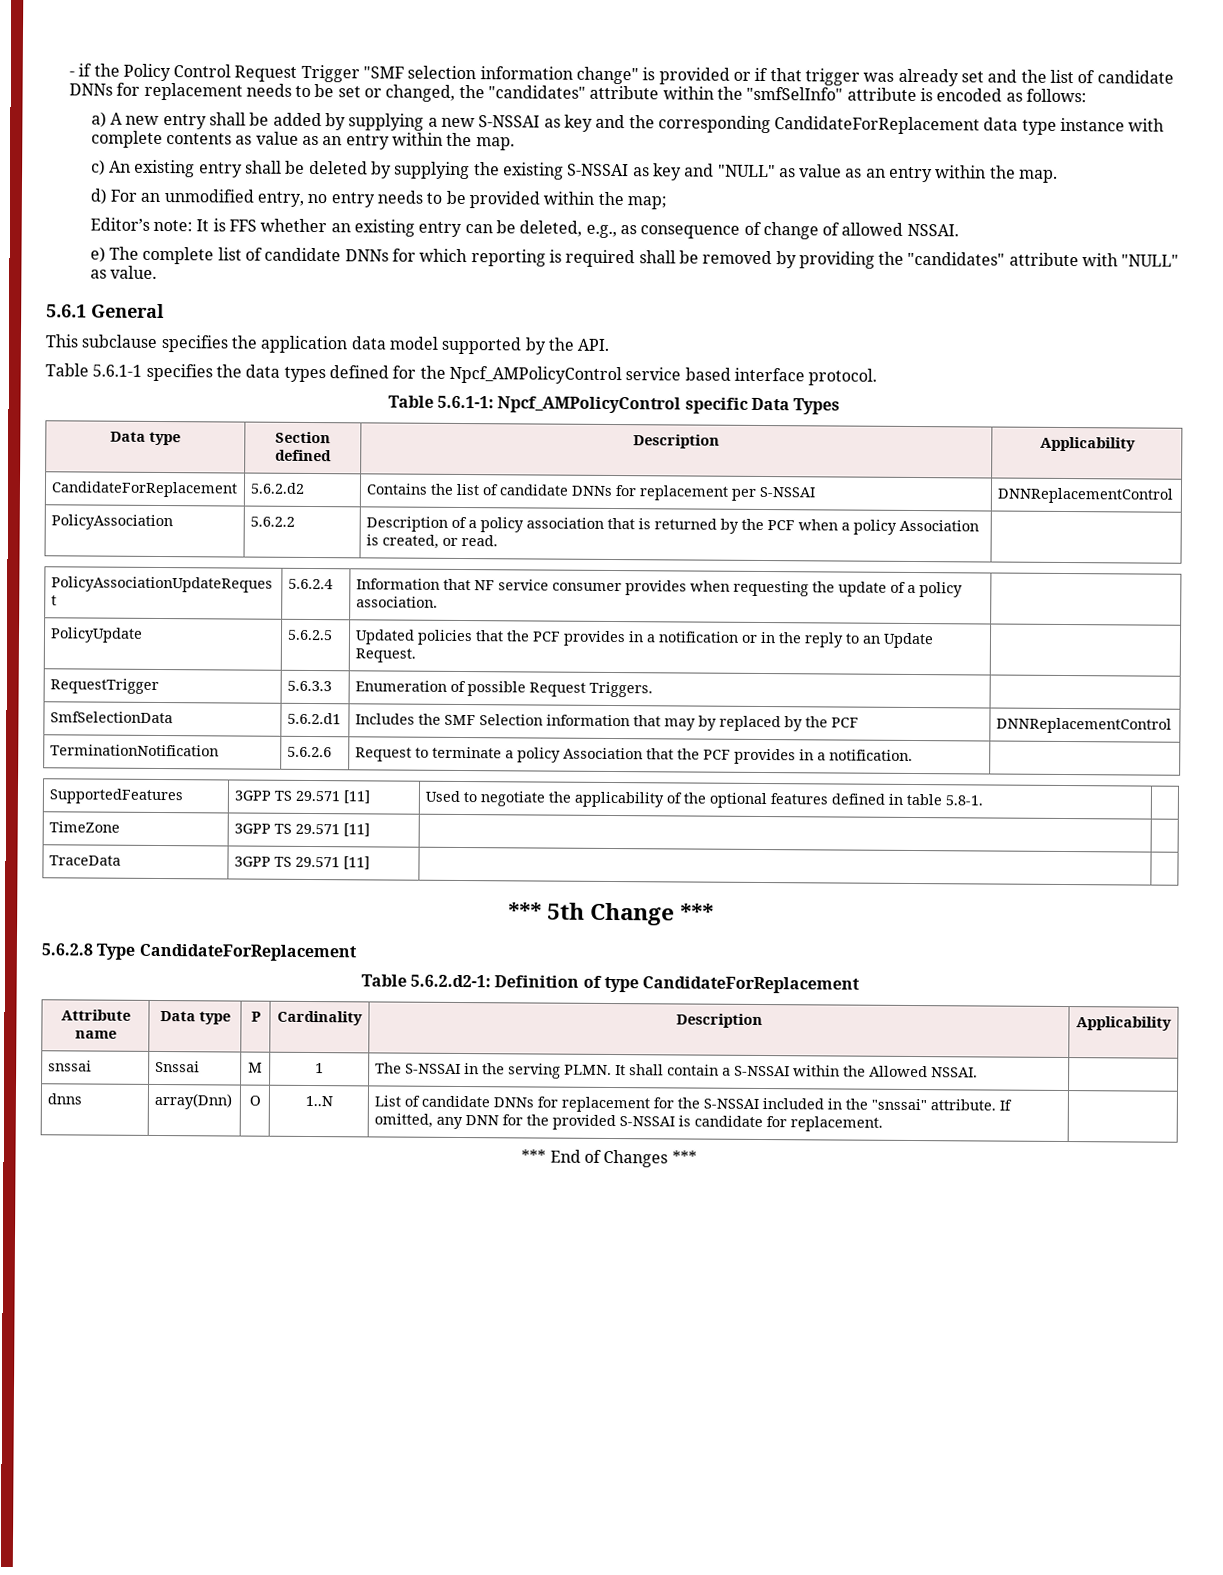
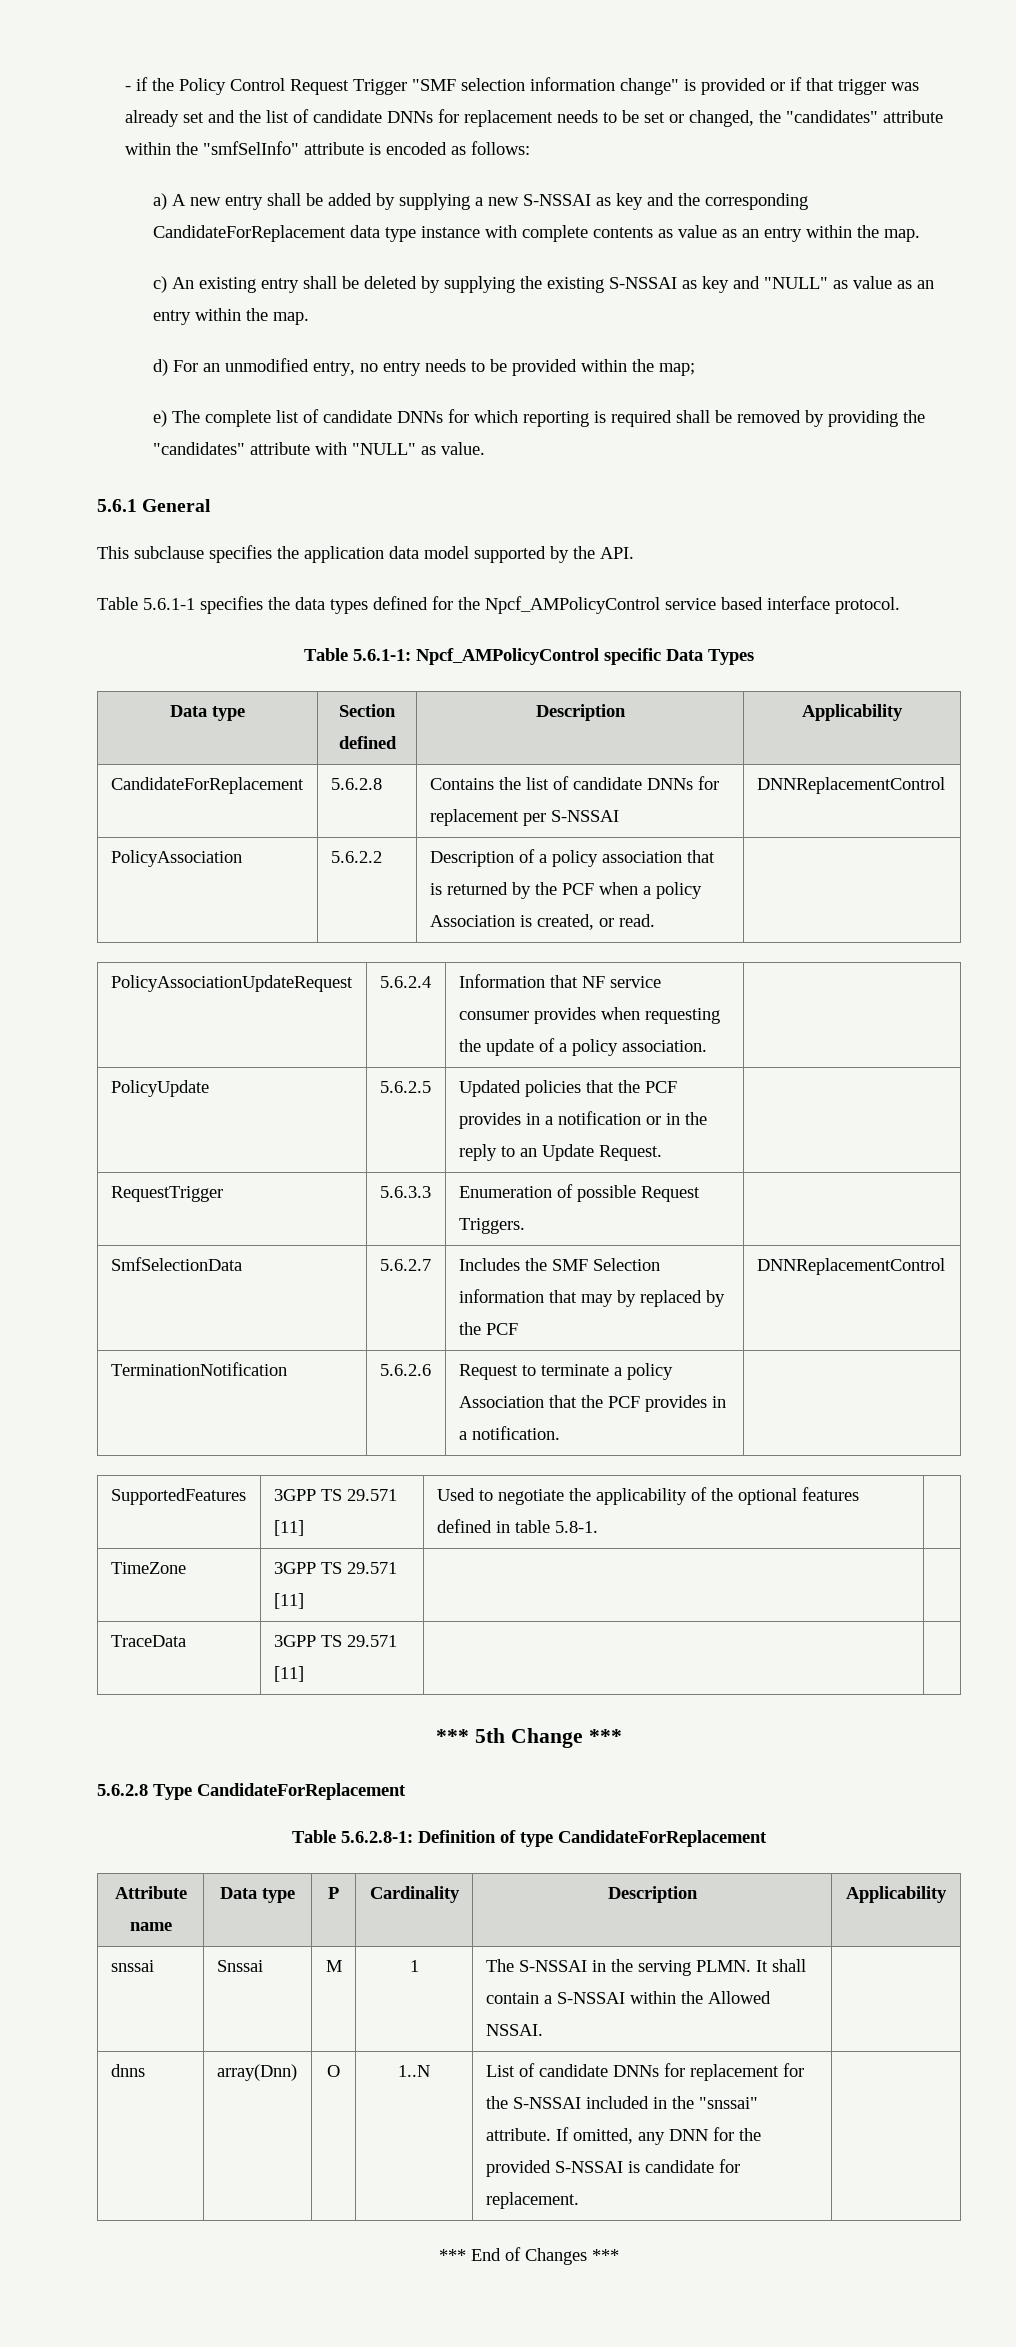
[89,217,959,240] // Editor’s note: It is FFS whether an existing entry can be deleted, e.g., as consequence of change of allowed NSSAI. -> (695, 369) none
[249,482,305,494] 5.6.2.d2 -> [330,778,382,790] 5.6.2.8
[286,712,341,725] 5.6.2.d1 -> [379,1259,431,1271] 5.6.2.7
[410,974,492,988] 5.6.2.d2-1: -> [341,1831,413,1843] 5.6.2.8-1:

